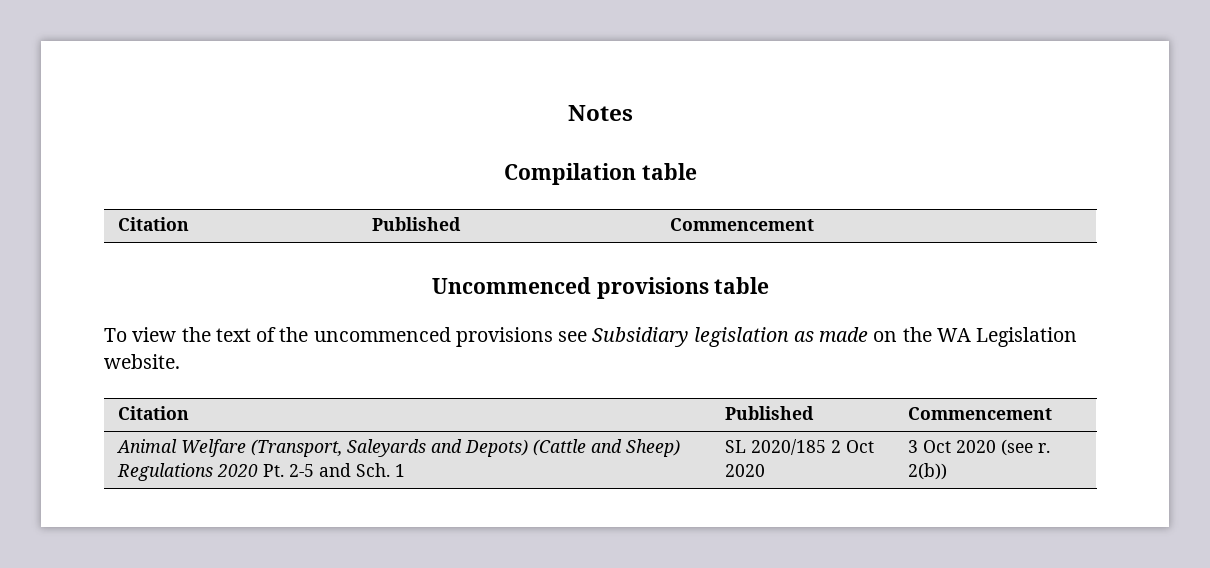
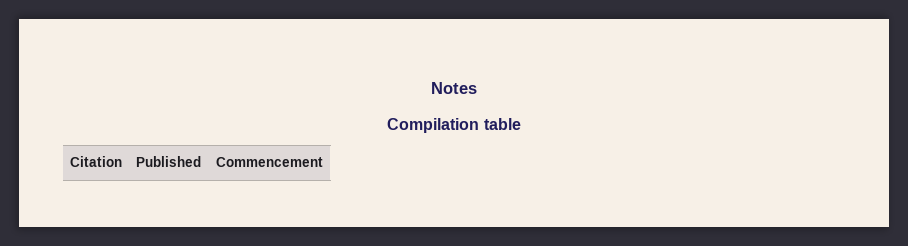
[431,277,770,299] [104,327,1078,347] [104,354,180,369] [118,406,190,420] [725,406,815,420] [908,407,1053,420] [117,439,681,457] [117,463,406,481] [725,439,875,455] [725,464,766,477] [908,439,1051,456] [908,463,948,480] // Uncommenced provisions table // To view the text of the uncommenced provisions see Subsidiary legislation as made on the WA Legislation website. // Citation | Published | Commencement // Animal Welfare (Transport, Saleyards and Depots) (Cattle and Sheep) Regulations 2020 Pt. 2-5 and Sch. 1 | SL 2020/185 2 Oct 2020 | 3 Oct 2020 (see r. 2(b)) -> (323, 162) none

